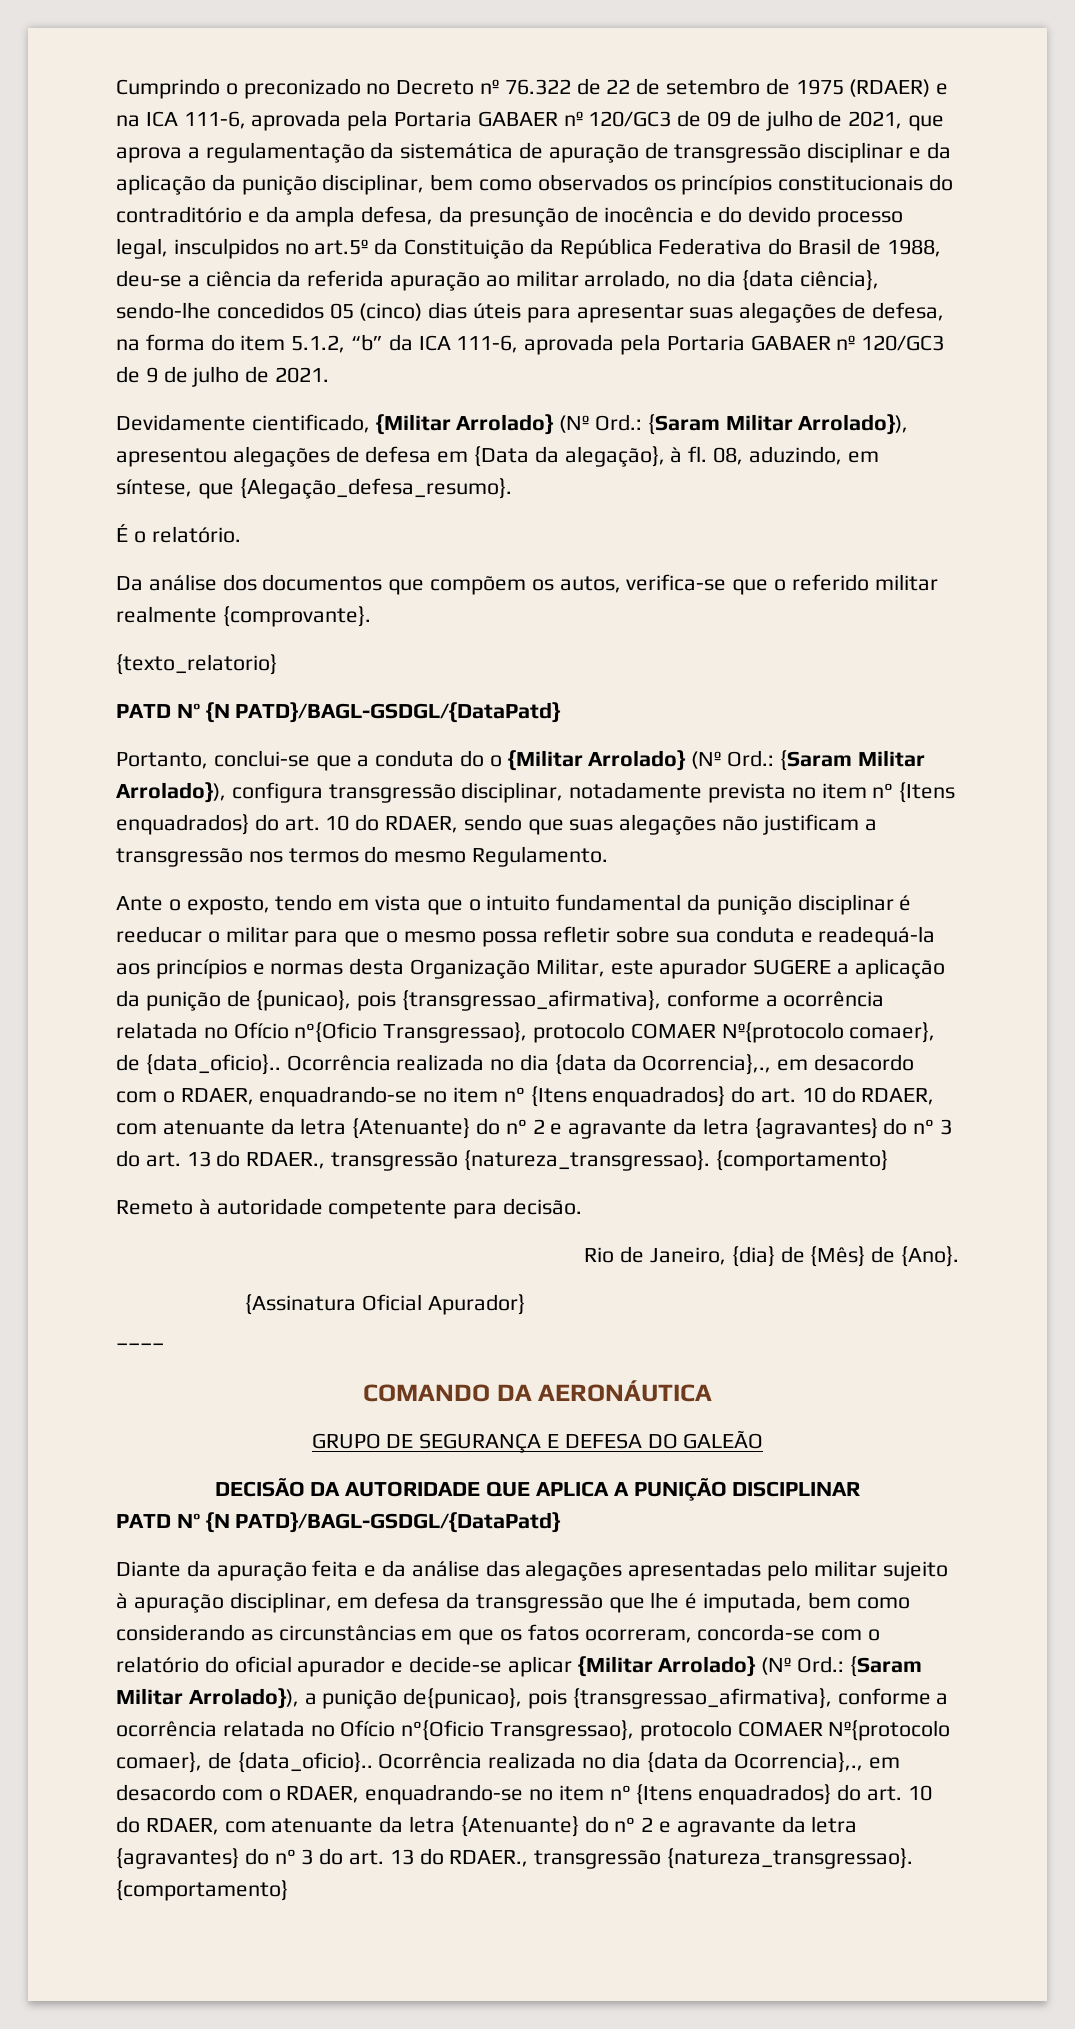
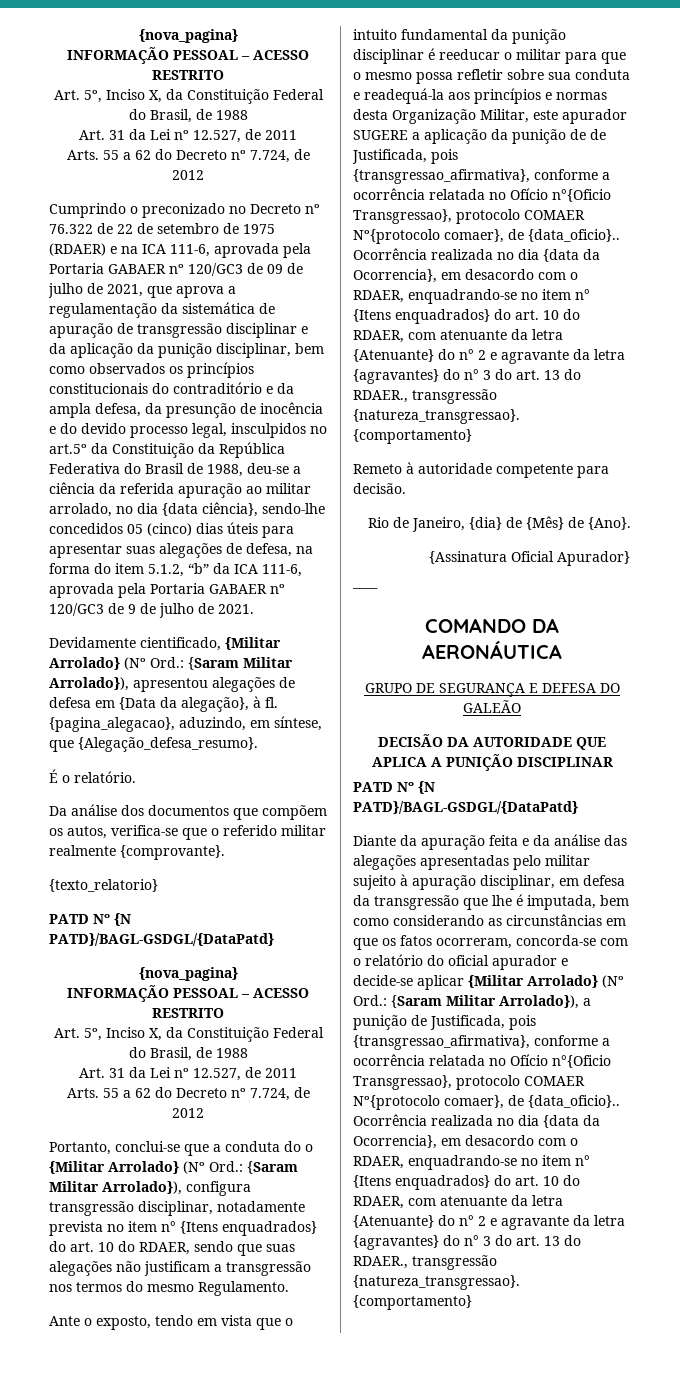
(116, 88) none -> [138,29,238,43] [67,47,309,64] [152,70,224,80] [53,89,324,104] [128,109,248,123] [79,129,297,143] [66,149,310,163] [172,170,204,180] {nova_pagina} // INFORMAÇÃO PESSOAL – ACESSO RESTRITO // Art. 5º, Inciso X, da Constituição Federal do Brasil, de 1988 // Art. 31 da Lei nº 12.527, de 2011 // Arts. 55 a 62 do Decreto nº 7.724, de 2012 //
[713,447,744,465] 08, -> [49,717,175,732] {pagina_alegacao},
(562, 712) none -> [138,967,238,981] [67,985,309,1002] [152,1008,224,1018] [53,1027,324,1042] [128,1047,248,1061] [79,1067,297,1081] [66,1087,310,1101] [172,1108,204,1118] // {nova_pagina} // INFORMAÇÃO PESSOAL – ACESSO RESTRITO // Art. 5º, Inciso X, da Constituição Federal do Brasil, de 1988 // Art. 31 da Lei nº 12.527, de 2011 // Arts. 55 a 62 do Decreto nº 7.724, de 2012
[256,990,352,1011] {punicao}, -> [590,129,606,140] [352,149,427,164] de Justificada,
[642,1054,772,1075] Ocorrencia},., -> [353,269,437,283] Ocorrencia},
[403,1688,523,1709] de{punicao}, -> [411,1015,505,1030] de Justificada,
[734,1752,864,1773] Ocorrencia},., -> [353,1135,437,1149] Ocorrencia},

